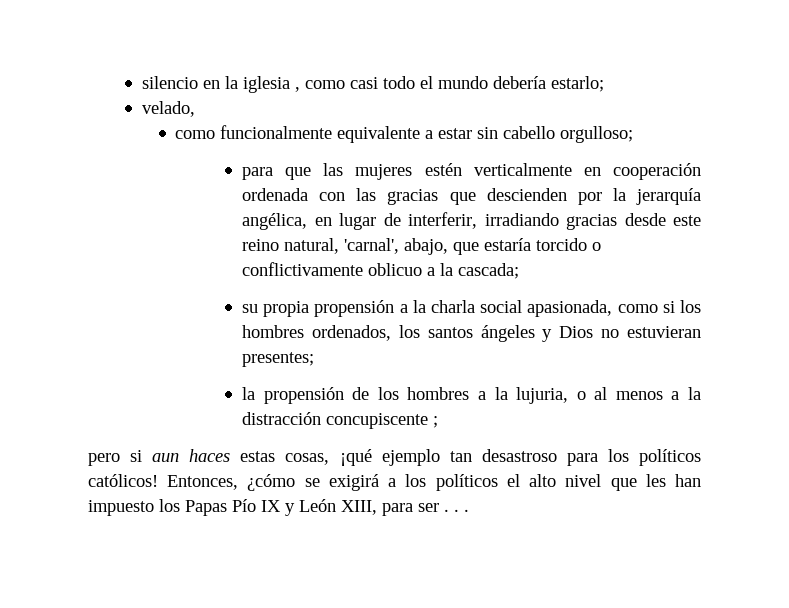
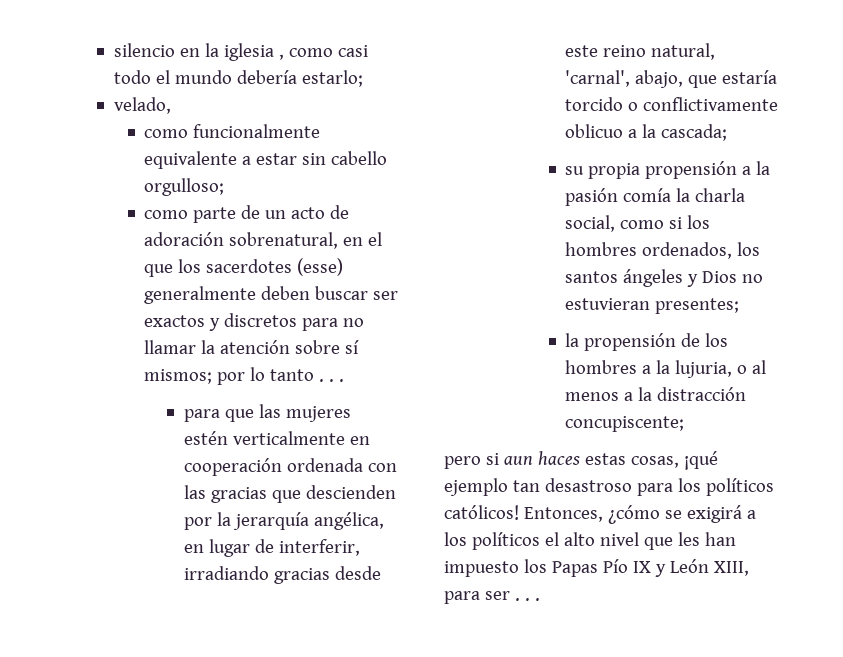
(634, 134) none -> [144,205,350,223] [144,232,383,249] [144,258,344,277] [144,286,399,304] [144,313,365,331] [144,340,360,354] [144,367,345,385] // como parte de un acto de adoración sobrenatural, en el que los sacerdotes (esse) generalmente deben buscar ser exactos y discretos para no llamar la atención sobre sí mismos; por lo tanto . . .
[431,300,613,317] charla social apasionada, -> [565,188,746,206] [565,215,616,232] pasión comía la charla social,
[326,413,439,429] concupiscente ; -> [565,416,685,432] concupiscente;

